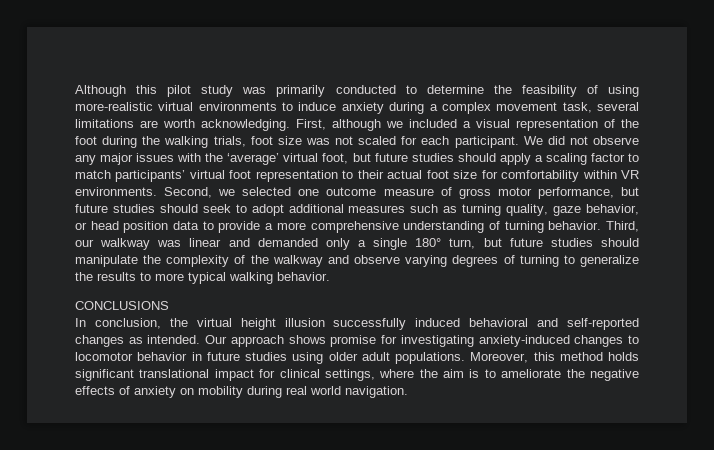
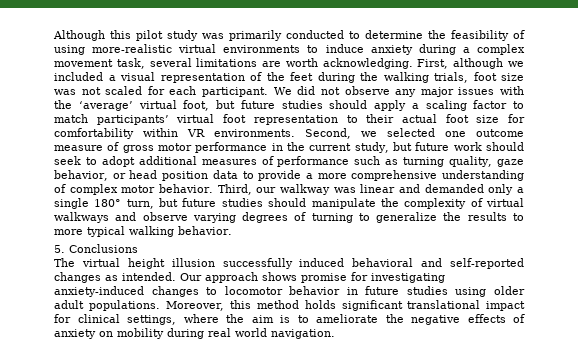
[75,136,97,145] foot -> [290,72,313,81] feet
[537,187,639,199] [75,204,155,213] performance, but future studies -> [195,142,482,153] performance in the current study, but future work
(406, 209) none -> [261,156,350,167] of performance
[504,221,544,233] turning -> [69,184,156,195] complex motor
[250,255,323,267] the walkway -> [486,198,524,207] [54,212,109,223] virtual walkways
[75,301,169,310] [75,318,188,329] CONCLUSIONS // In conclusion, the -> [54,244,138,253] [54,258,75,267] 5. Conclusions // The

